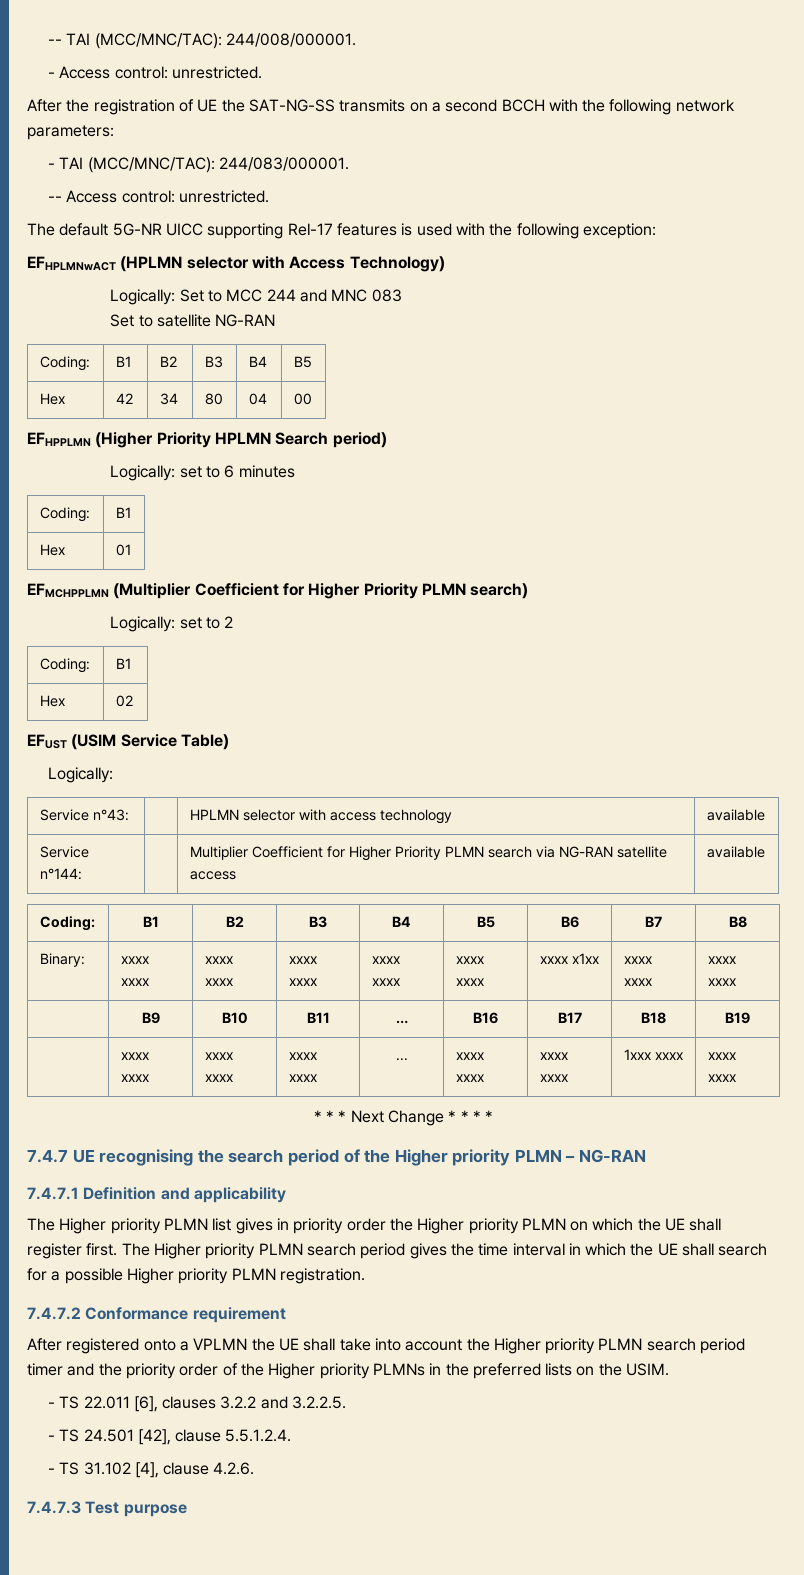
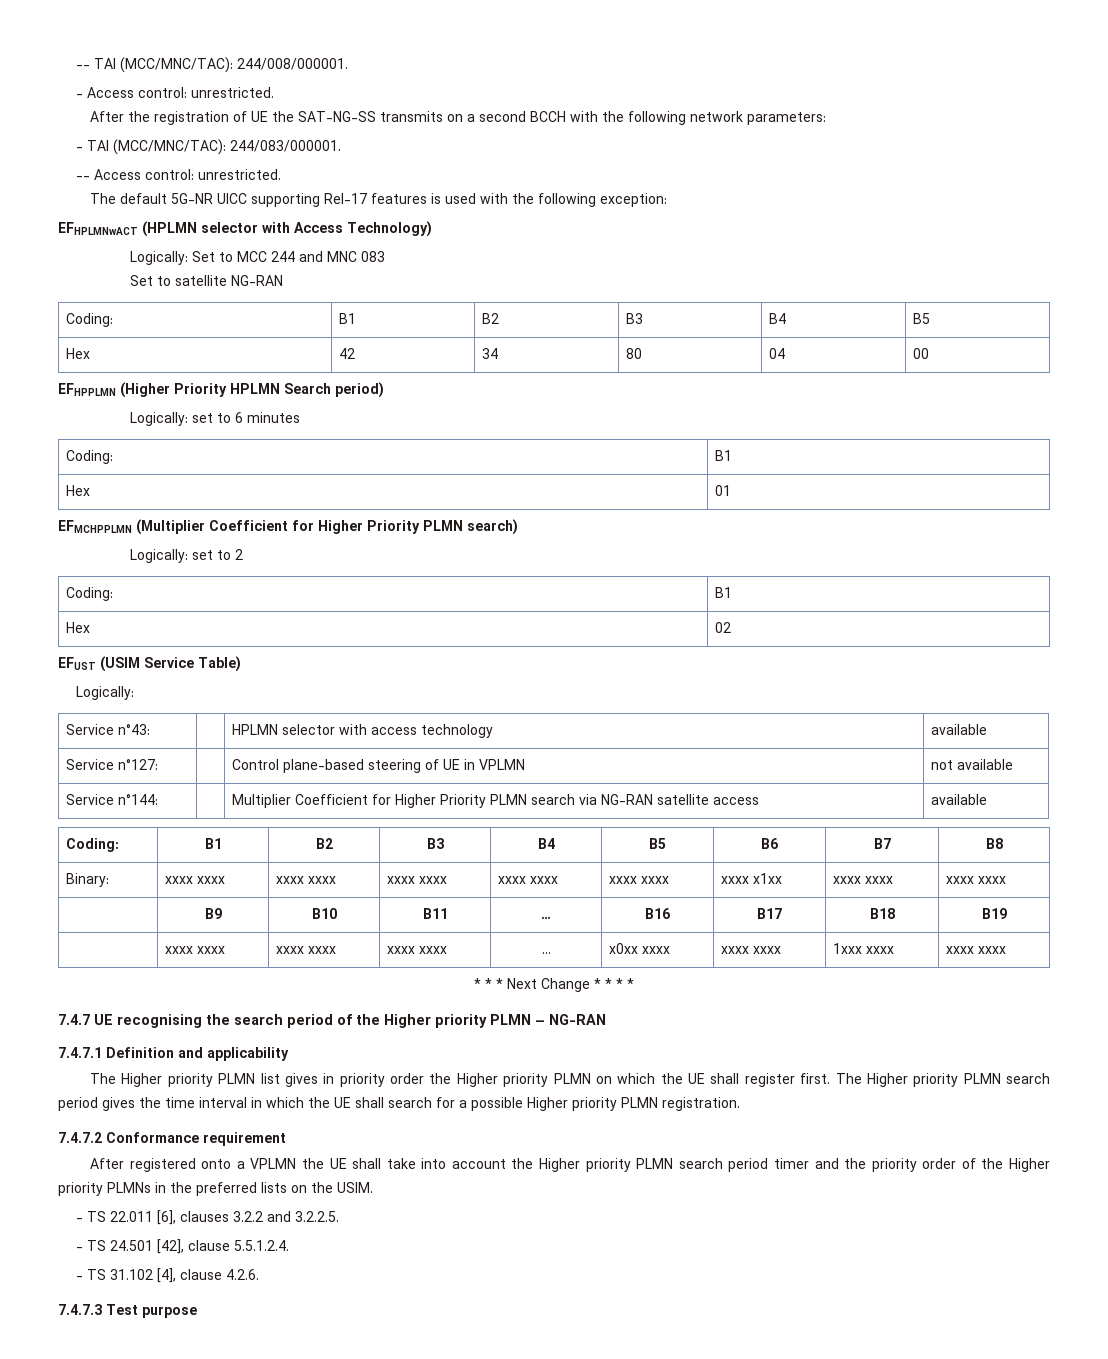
(765, 815) none -> [65,759,158,770] [231,759,525,773] [930,759,1013,770] // Service n°127: | | Control plane-based steering of UE in VPLMN | not available
[455,1052,484,1060] xxxx -> [608,943,638,954] x0xx

